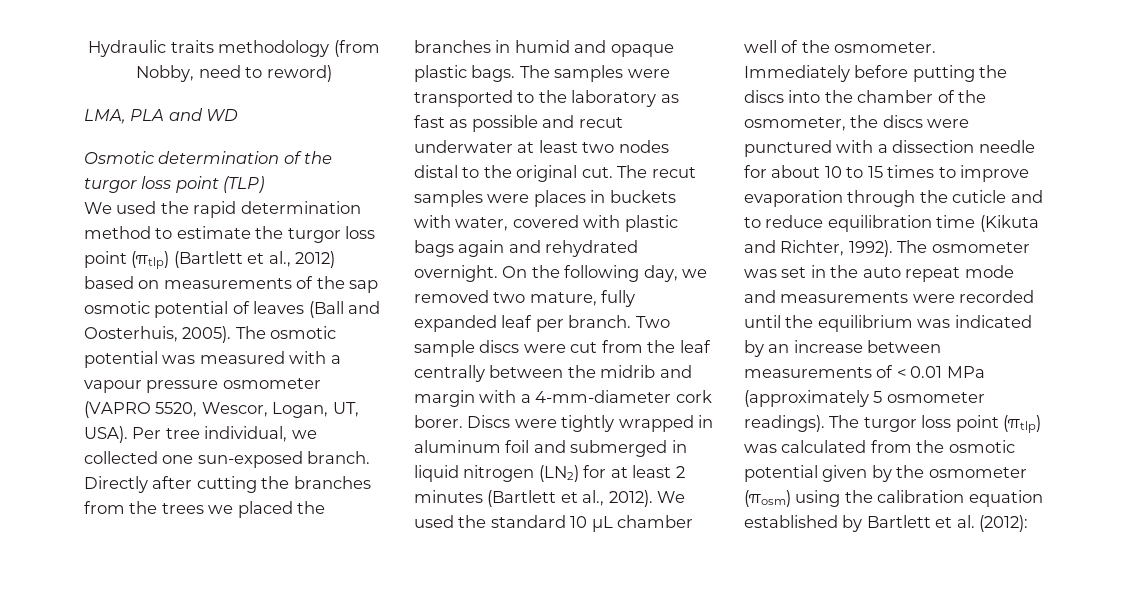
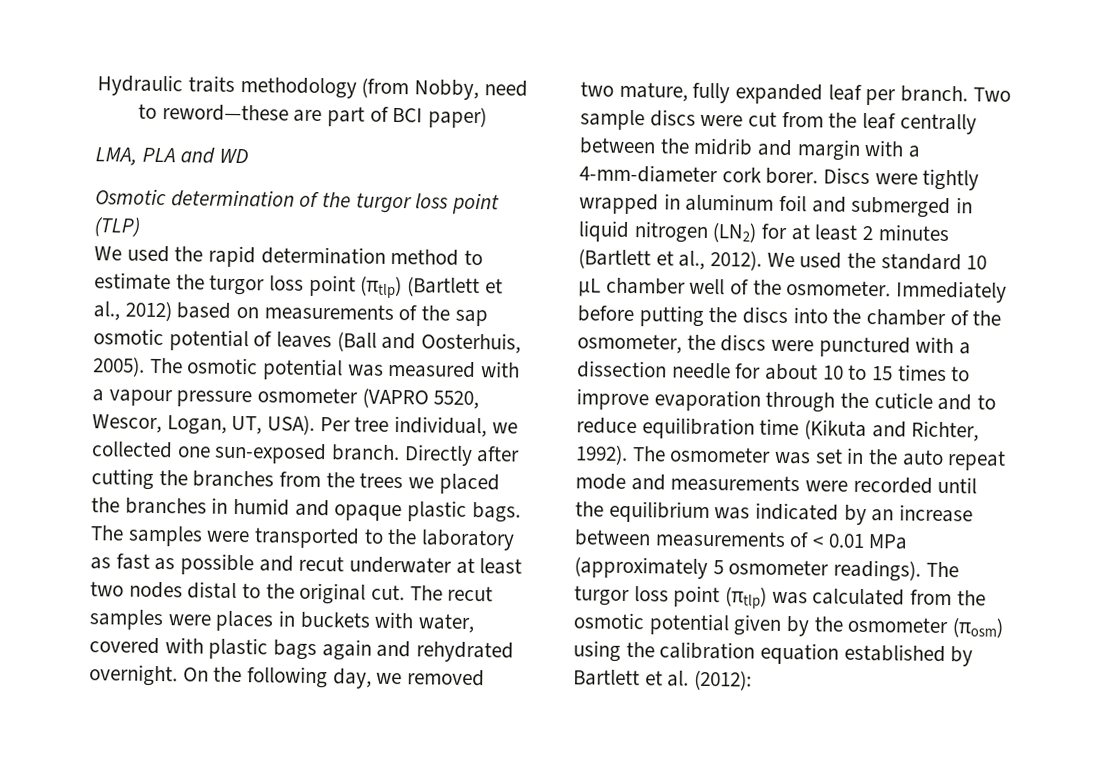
[266,65,332,82] reword) -> [161,104,488,129] reword—these are part of BCI paper)

